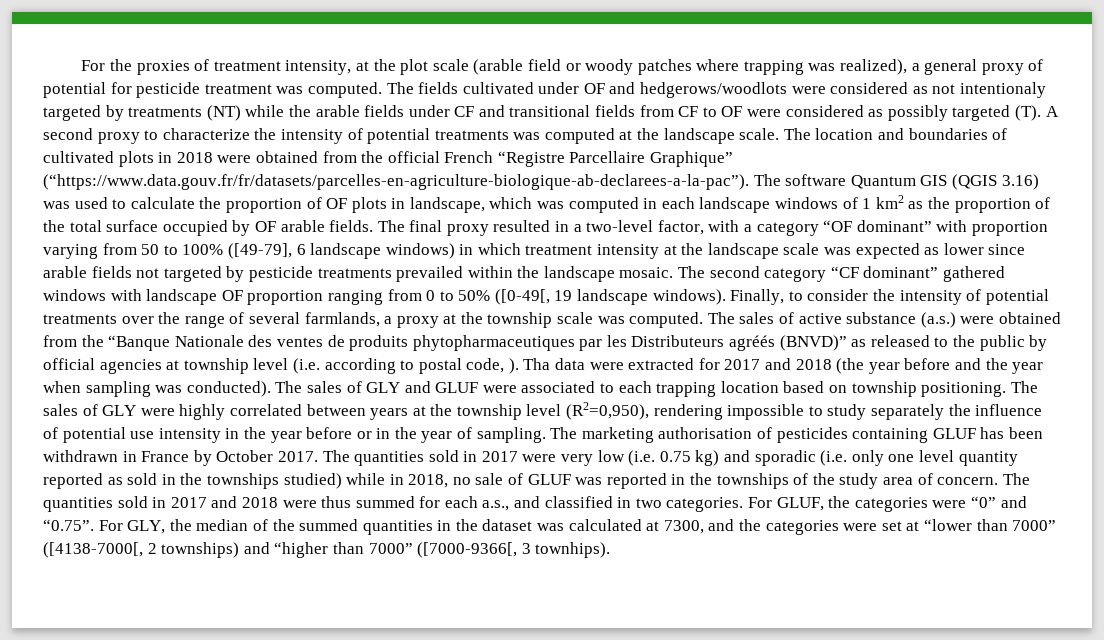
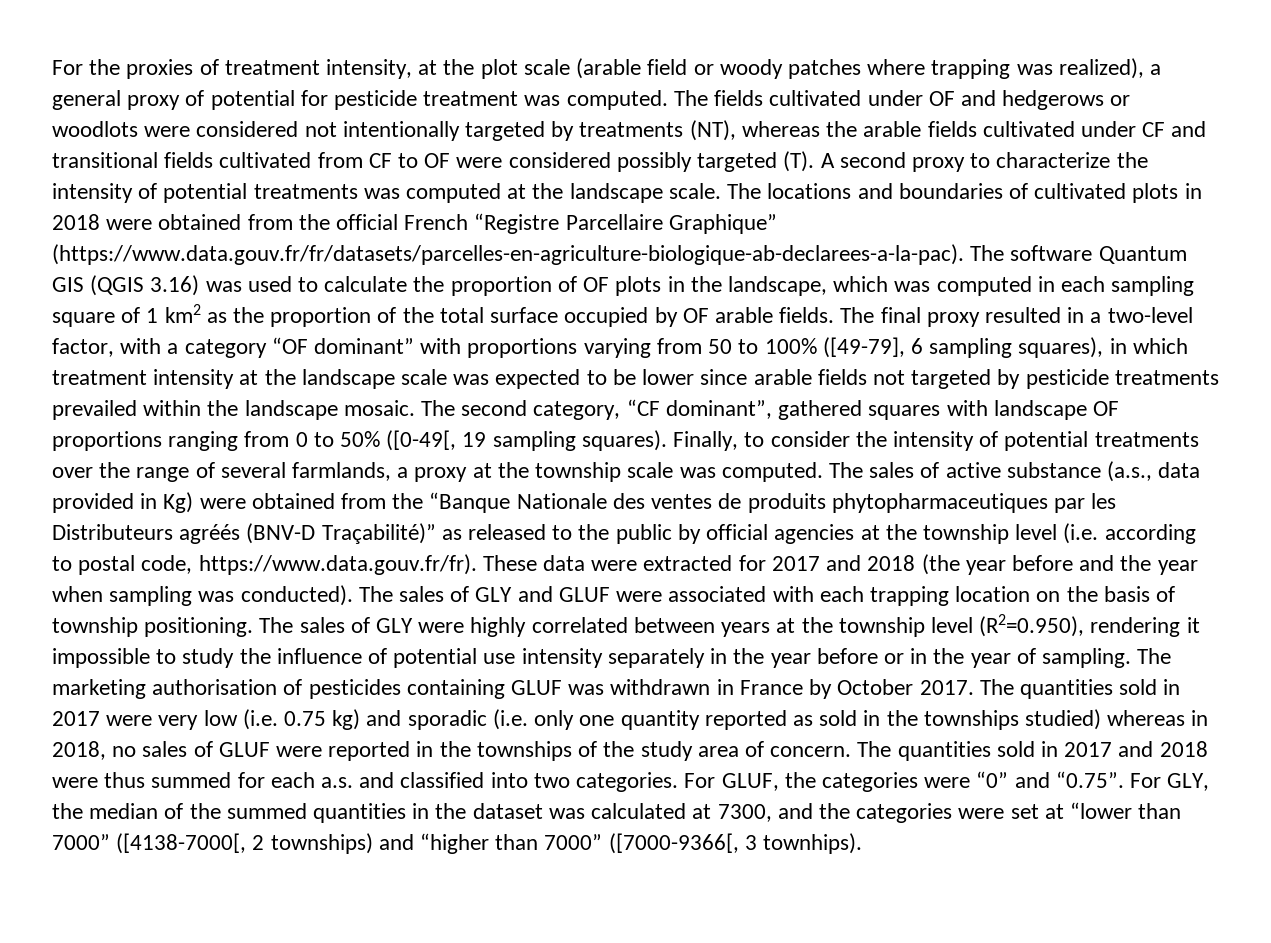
[640,82,1047,98] hedgerows/woodlots were considered as not intentionaly -> [1002,90,1131,110] [52,121,460,141] hedgerows or woodlots were considered not intentionally
[206,105,285,121] (NT) while -> [689,120,820,141] (NT), whereas
(405, 111) none -> [982,121,1075,137] cultivated
(636, 111) none -> [219,152,312,168] cultivated
[868,109,884,117] as -> (611, 160) none
[815,128,874,140] location -> [767,183,852,199] locations
[43,174,749,190] (“https://www.data.gouv.fr/fr/datasets/parcelles-en-agriculture-biologique-ab-declarees-a-la-pac”). -> [52,244,964,265] (https://www.data.gouv.fr/fr/datasets/parcelles-en-agriculture-biologique-ab-declarees-a-la-pac).
(406, 203) none -> [690,276,722,292] the
[699,197,839,213] landscape windows -> [1111,276,1195,296] [52,312,115,327] sampling square
[971,221,1048,236] proportion -> [467,338,578,358] proportions
[310,243,455,259] landscape windows) -> [929,337,1104,358] sampling squares),
[924,247,940,255] as -> [586,369,636,385] to be
[764,266,1006,282] [43,289,106,301] category “CF dominant” gathered windows -> [533,399,941,420] category, “CF dominant”, gathered squares
[247,290,324,305] proportion -> [52,431,162,451] proportions
[577,289,726,305] landscape windows). -> [492,430,667,451] sampling squares).
[920,312,956,328] (a.s.) -> [1106,461,1201,482] [52,492,194,513] (a.s., data provided in Kg)
[779,335,847,351] (BNVD)” -> [246,523,436,544] (BNV-D Traçabilité)”
(180, 365) none -> [885,524,917,540] the
[508,358,551,374] ). Tha -> [198,554,537,575] https://www.data.gouv.fr/fr). These
[600,383,615,393] to -> [772,586,814,602] with
[783,381,848,393] based on -> [1036,586,1175,602] on the basis of
[566,402,723,420] (R2=0,950), rendering -> [979,614,1200,637] (R2=0.950), rendering it
[871,404,945,420] separately -> (235, 658) none
(221, 435) none -> [607,648,705,668] separately
[980,427,1043,439] has been -> [568,684,605,695] was
[918,450,954,462] level -> (615, 720) none
[346,473,386,485] while -> [1107,710,1186,726] whereas
[475,473,504,485] sale -> [142,741,188,757] sales
[575,477,603,485] was -> [276,746,323,757] were
[482,500,510,511] a.s., -> [321,777,354,788] a.s.
[617,497,632,508] in -> [490,772,528,788] into

